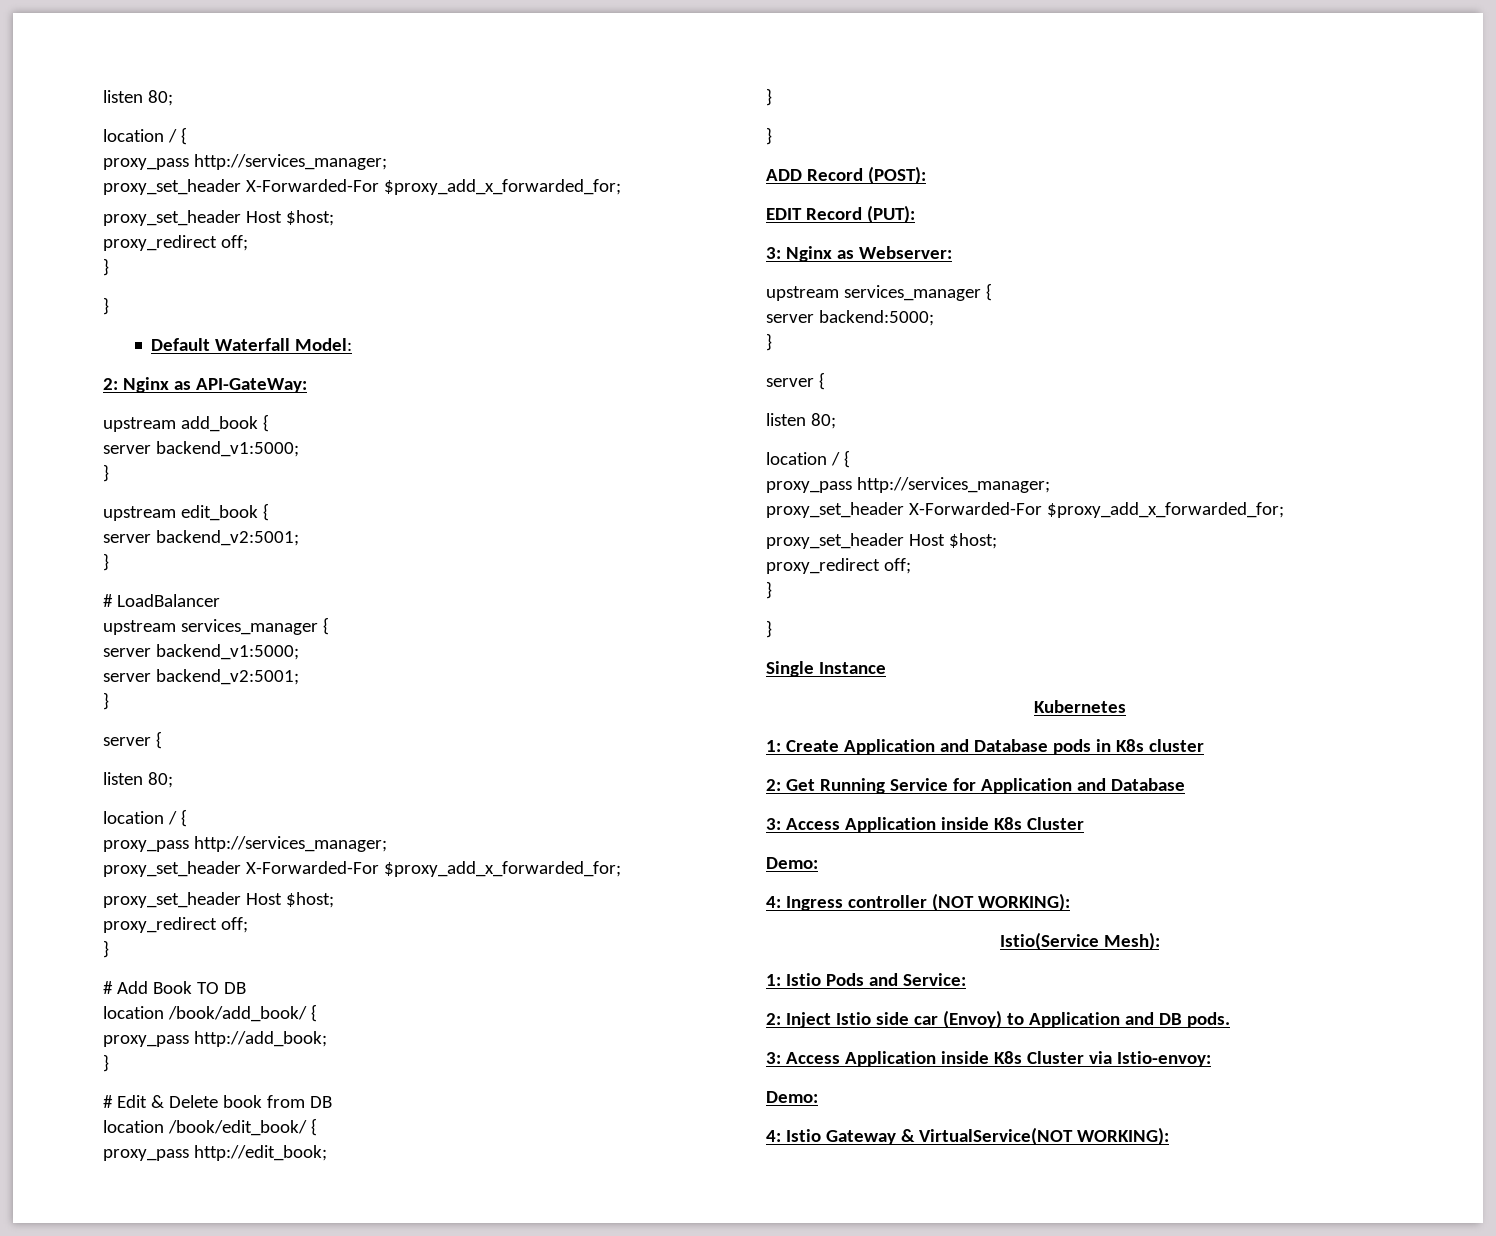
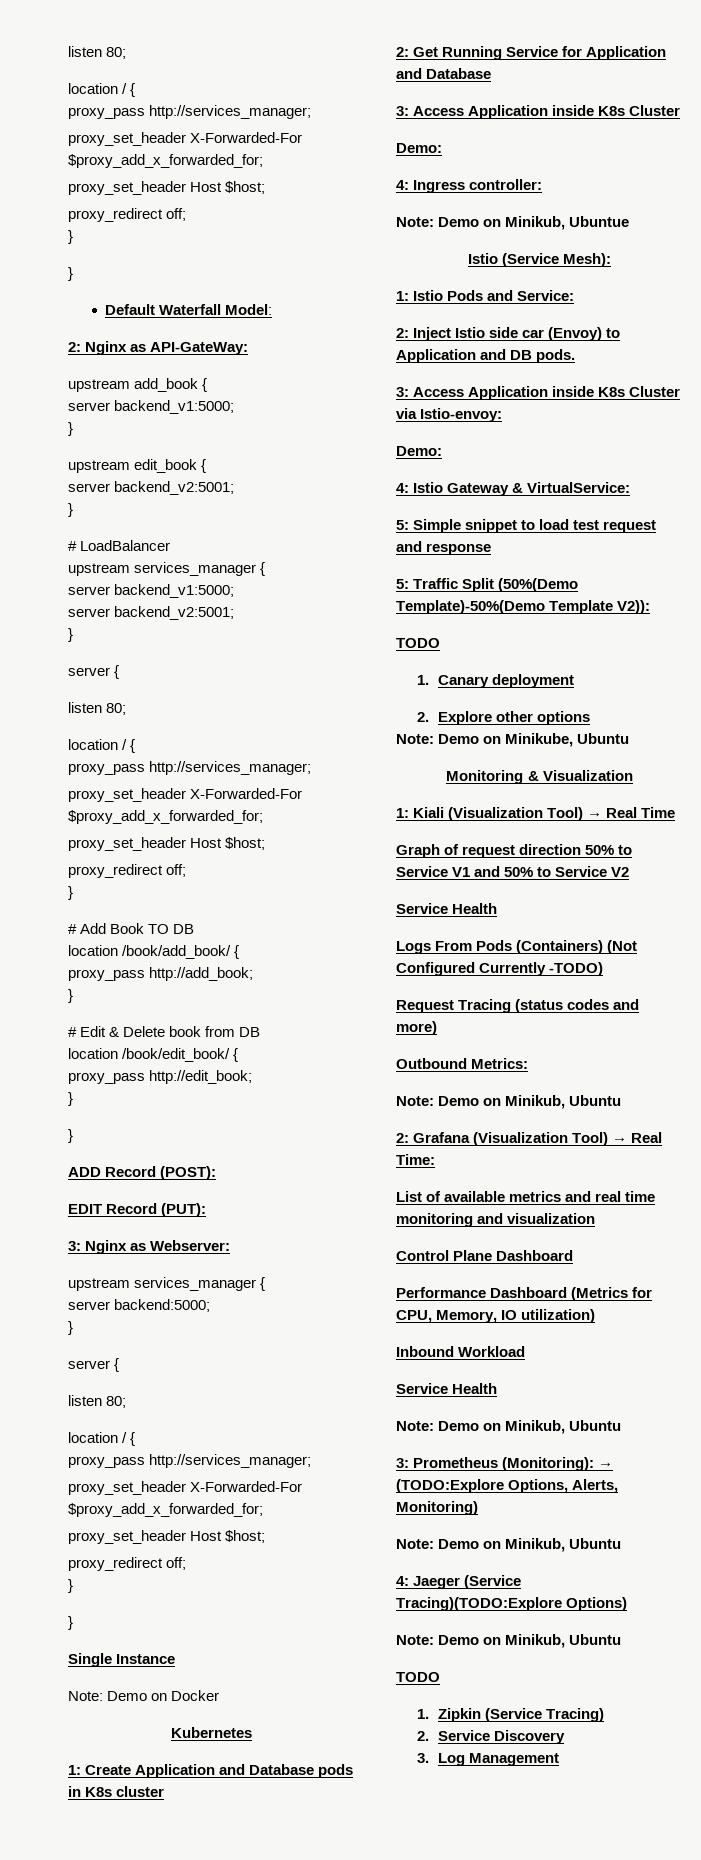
(886, 668) none -> [68,1690,220,1701] // Note: Demo on Docker
[847,893,1070,911] [999,932,1099,950] controller (NOT WORKING): // Istio(Service -> [469,179,543,190] [396,216,630,230] [467,253,559,267] controller: // Note: Demo on Minikub, Ubuntue // Istio (Service
[918,1127,1169,1145] VirtualService(NOT WORKING): -> [527,482,631,493] [396,519,657,533] [396,541,492,555] [396,578,579,592] [396,600,651,614] [396,638,440,648] [416,674,574,688] [416,711,590,725] [396,733,630,747] [446,770,633,784] [396,807,676,821] [396,844,633,858] [396,866,630,877] [396,903,498,914] [396,940,638,954] [396,962,604,976] [396,999,640,1013] [396,1021,437,1035] [396,1058,529,1069] [396,1095,622,1109] [396,1132,663,1146] [396,1154,435,1165] [396,1191,656,1202] [396,1213,596,1227] [396,1250,574,1261] [396,1287,653,1301] [396,1309,596,1323] [396,1346,526,1357] [396,1383,498,1394] [396,1420,622,1434] [396,1457,614,1471] [396,1479,619,1493] [396,1501,478,1515] [396,1538,622,1552] [396,1575,522,1589] [396,1597,628,1611] [396,1634,622,1648] [396,1672,440,1682] [416,1708,604,1722] [416,1730,565,1744] [416,1753,559,1766] VirtualService: // 5: Simple snippet to load test request and response // 5: Traffic Split (50%(Demo Template)-50%(Demo Template V2)): // TODO // 1. Canary deployment // 2. Explore other options // Note: Demo on Minikube, Ubuntu // Monitoring & Visualization // 1: Kiali (Visualization Tool) → Real Time // Graph of request direction 50% to Service V1 and 50% to Service V2 // Service Health // Logs From Pods (Containers) (Not Configured Currently -TODO) // Request Tracing (status codes and more) // Outbound Metrics: // Note: Demo on Minikub, Ubuntu // 2: Grafana (Visualization Tool) → Real Time: // List of available metrics and real time monitoring and visualization // Control Plane Dashboard // Performance Dashboard (Metrics for CPU, Memory, IO utilization) // Inbound Workload // Service Health // Note: Demo on Minikub, Ubuntu // 3: Prometheus (Monitoring): → (TODO:Explore Options, Alerts, Monitoring) // Note: Demo on Minikub, Ubuntu // 4: Jaeger (Service Tracing)(TODO:Explore Options) // Note: Demo on Minikub, Ubuntu // TODO // 1. Zipkin (Service Tracing) // 2. Service Discovery // 3. Log Management

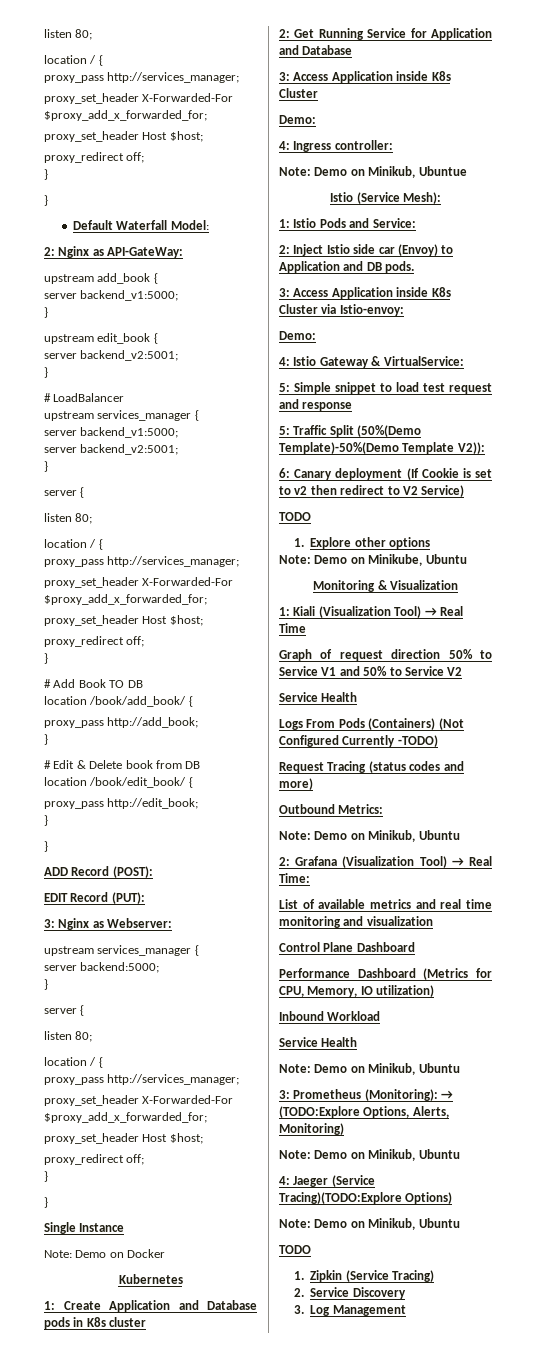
[396,638,440,648] [416,675,429,685] TODO // 1. -> [279,468,290,478] 6:
[416,712,429,722] // 2. -> [406,468,492,480] [279,485,465,497] [279,512,311,521] [294,538,305,547] (If Cookie is set to v2 then redirect to V2 Service) // TODO // 1.

